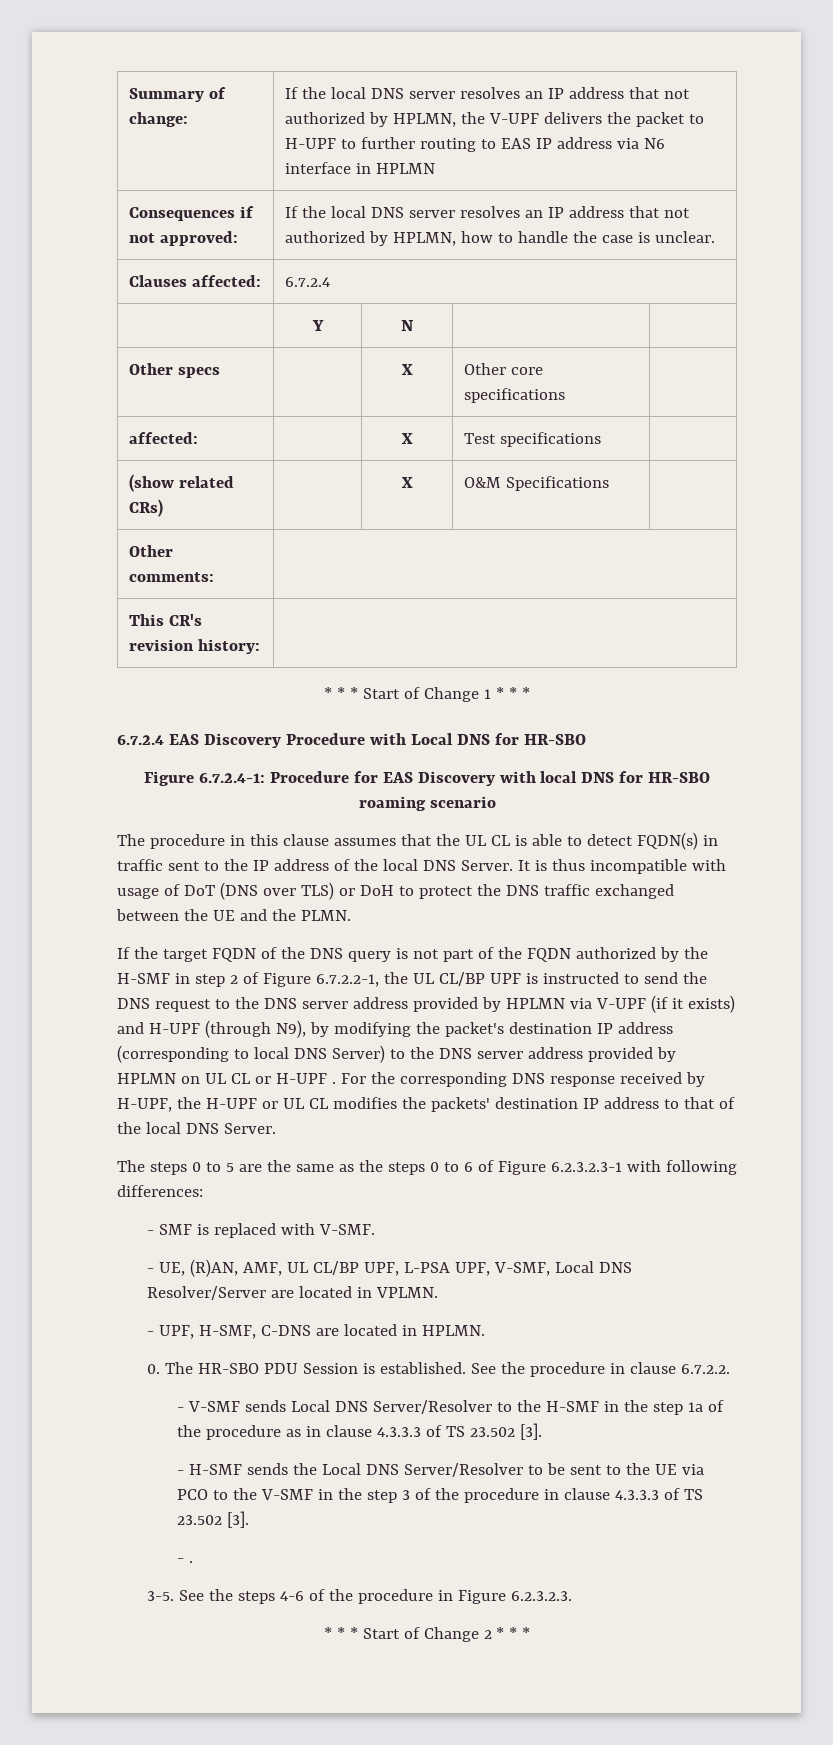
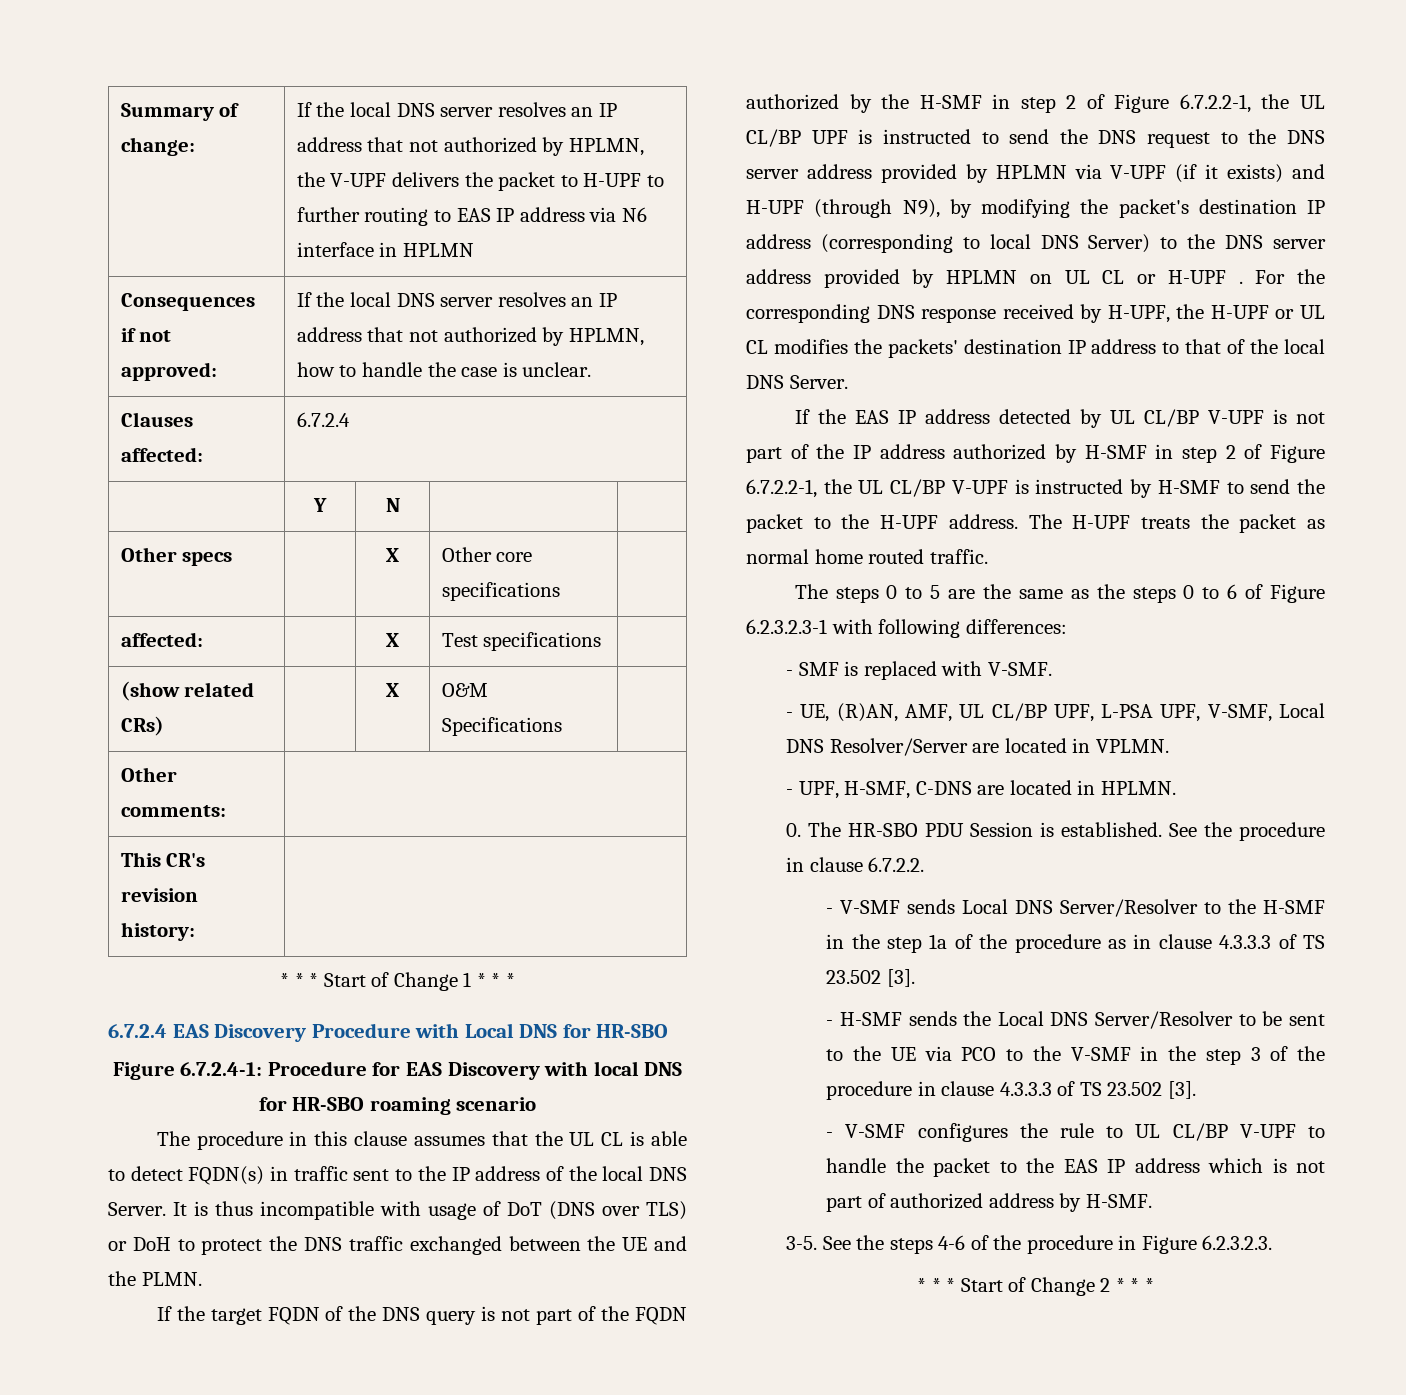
(276, 1128) none -> [794,409,1325,428] [746,444,1325,463] [746,479,1325,498] [746,514,1325,533] [746,549,988,564] // If the EAS IP address detected by UL CL/BP V-UPF is not part of the IP address authorized by H-SMF in step 2 of Figure 6.7.2.2-1, the UL CL/BP V-UPF is instructed by H-SMF to send the packet to the H-UPF address. The H-UPF treats the packet as normal home routed traffic.
[188,1561,193,1563] . -> [845,1123,1325,1142] [826,1158,1325,1177] [826,1193,1152,1212] V-SMF configures the rule to UL CL/BP V-UPF to handle the packet to the EAS IP address which is not part of authorized address by H-SMF.

